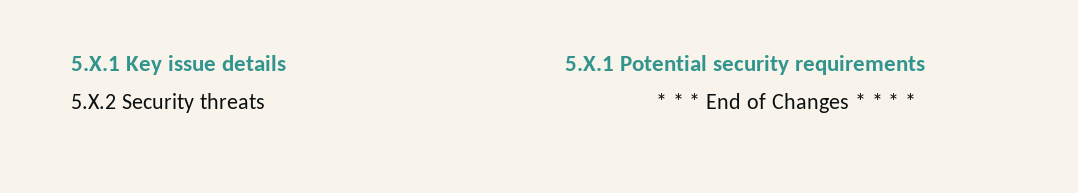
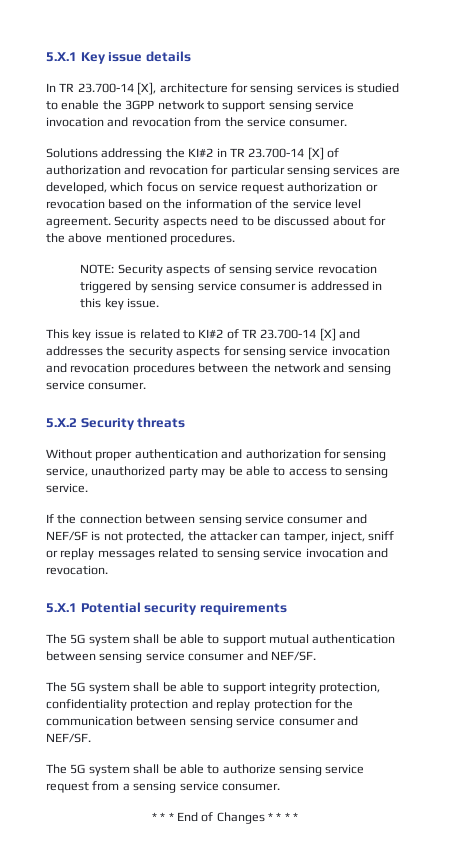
[71,93,265,113] [565,55,926,75] 5.X.2 Security threats // 5.X.1 Potential security requirements -> [46,82,400,95] [46,100,354,112] [46,117,348,127] [46,147,339,160] [46,165,400,177] [46,182,378,194] [46,199,361,209] [46,216,386,228] [46,233,236,245] [80,264,377,276] [80,281,383,293] [80,298,160,310] [46,328,361,341] [46,346,390,358] [46,363,391,375] [46,380,147,390] [46,417,186,430] [46,449,387,461] [46,466,389,478] [46,483,88,493] [46,514,367,526] [46,531,395,543] [46,548,388,560] [46,565,108,575] [46,602,287,615] [46,634,396,646] [46,651,316,663] [46,682,381,694] [46,699,354,711] [46,716,358,728] [46,733,91,743] [46,764,365,776] [46,781,280,793] In TR 23.700-14 [X], architecture for sensing services is studied to enable the 3GPP network to support sensing service invocation and revocation from the service consumer. // Solutions addressing the KI#2 in TR 23.700-14 [X] of authorization and revocation for particular sensing services are developed, which focus on service request authorization or revocation based on the information of the service level agreement. Security aspects need to be discussed about for the above mentioned procedures. // NOTE: Security aspects of sensing service revocation triggered by sensing service consumer is addressed in this key issue. // This key issue is related to KI#2 of TR 23.700-14 [X] and addresses the security aspects for sensing service invocation and revocation procedures between the network and sensing service consumer. // 5.X.2 Security threats // Without proper authentication and authorization for sensing service, unauthorized party may be able to access to sensing service. // If the connection between sensing service consumer and NEF/SF is not protected, the attacker can tamper, inject, sniff or replay messages related to sensing service invocation and revocation. // 5.X.1 Potential security requirements // The 5G system shall be able to support mutual authentication between sensing service consumer and NEF/SF. // The 5G system shall be able to support integrity protection, confidentiality protection and replay protection for the communication between sensing service consumer and NEF/SF. // The 5G system shall be able to authorize sensing service request from a sensing service consumer.

